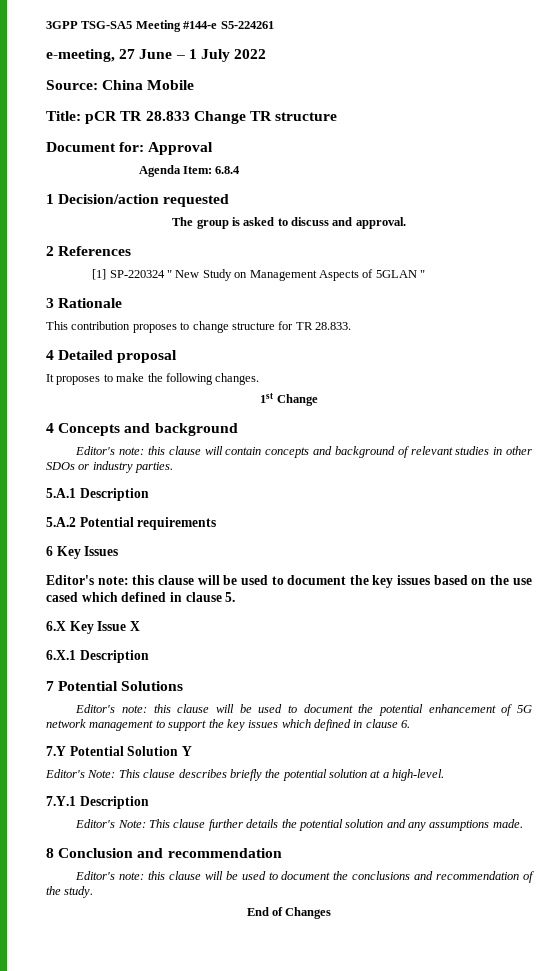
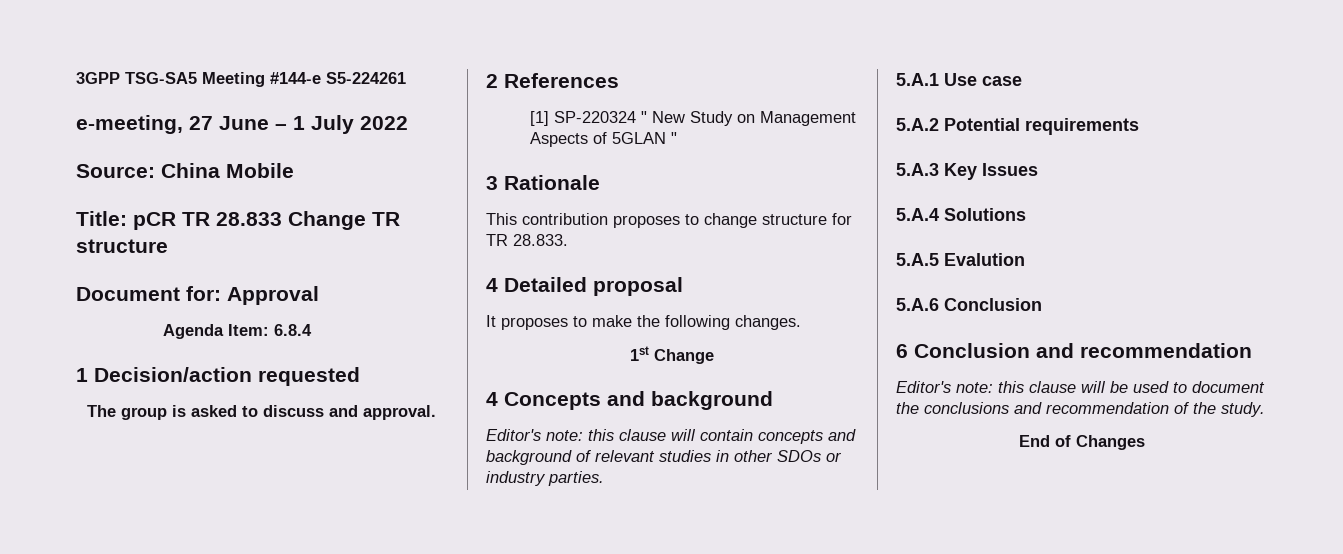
[79,488,149,501] Description -> [944,73,1022,86] Use case
[46,546,53,556] 6 -> [896,163,939,176] 5.A.3
[46,575,532,588] [46,592,236,602] [46,621,140,634] [46,650,149,663] [46,681,184,691] [75,704,532,716] [46,719,411,731] [46,746,192,756] [45,769,445,781] [46,796,149,809] [75,819,523,831] [46,848,54,858] Editor's note: this clause will be used to document the key issues based on the use cased which defined in clause 5. // 6.X Key Issue X // 6.X.1 Description // 7 Potential Solutions // Editor's note: this clause will be used to document the potential enhancement of 5G network management to support the key issues which defined in clause 6. // 7.Y Potential Solution Y // Editor's Note: This clause describes briefly the potential solution at a high-level. // 7.Y.1 Description // Editor's Note: This clause further details the potential solution and any assumptions made. // 8 -> [896,208,1026,221] [896,253,1025,266] [896,298,1042,311] [896,344,908,358] 5.A.4 Solutions // 5.A.5 Evalution // 5.A.6 Conclusion // 6

